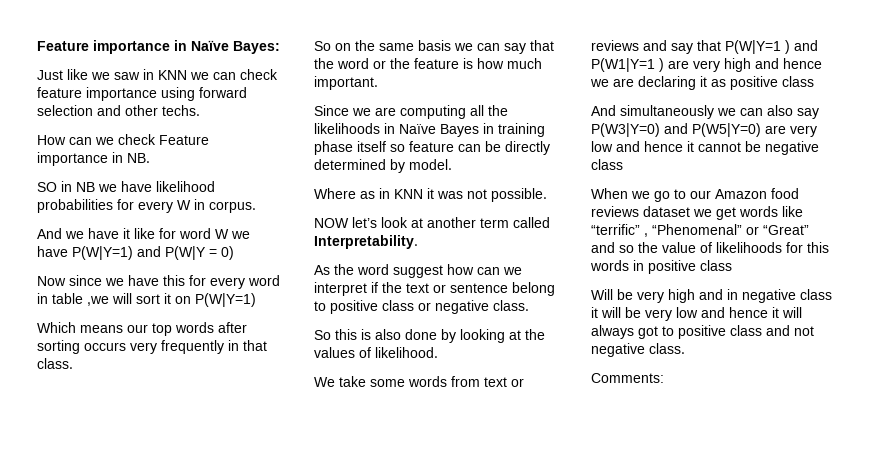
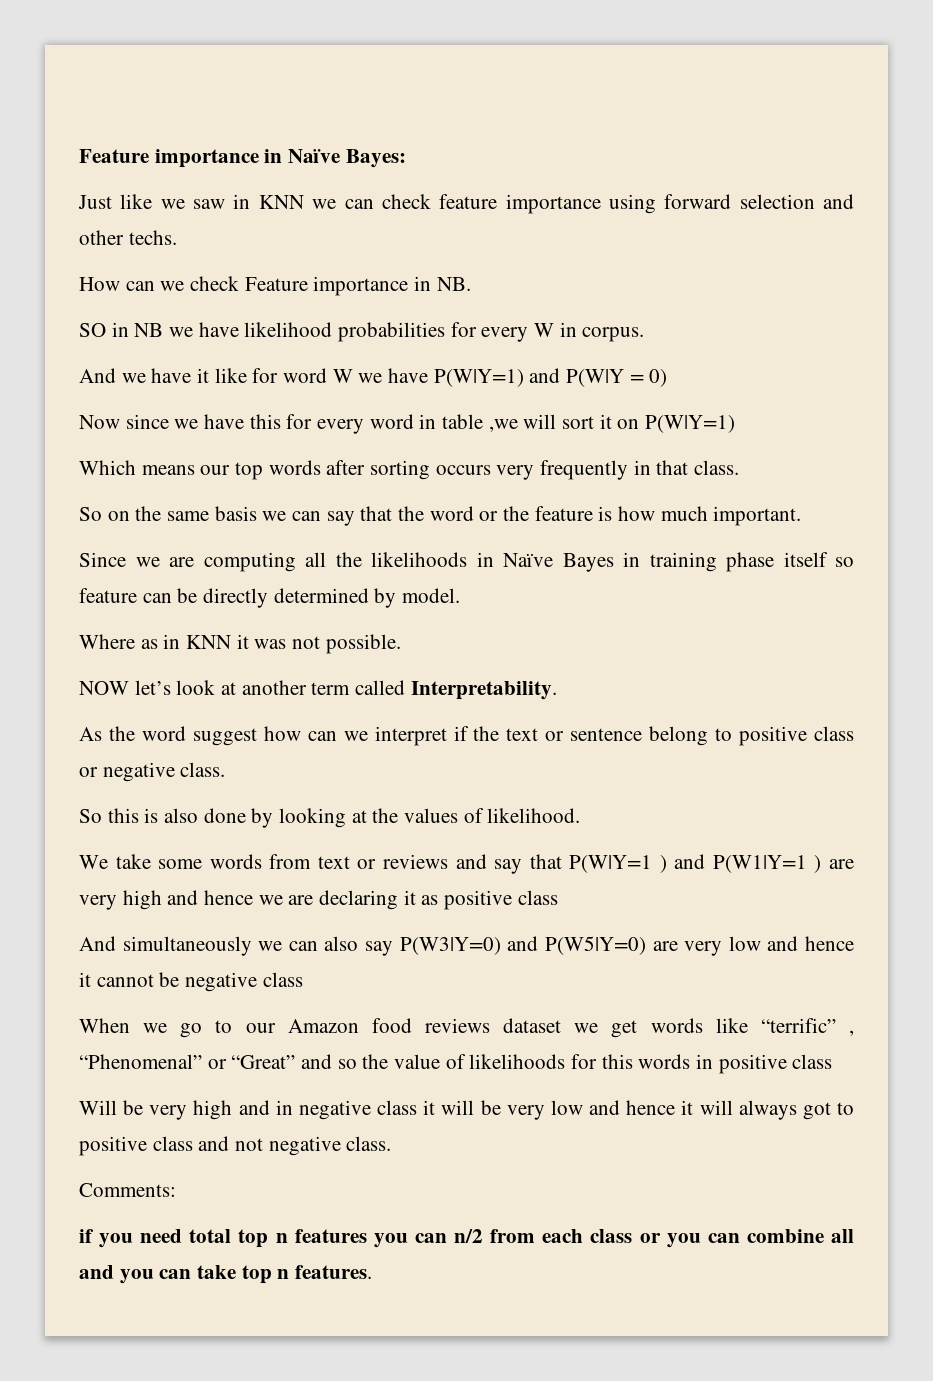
(664, 378) none -> [79,1229,855,1248] [79,1265,373,1284] // if you need total top n features you can n/2 from each class or you can combine all and you can take top n features.

